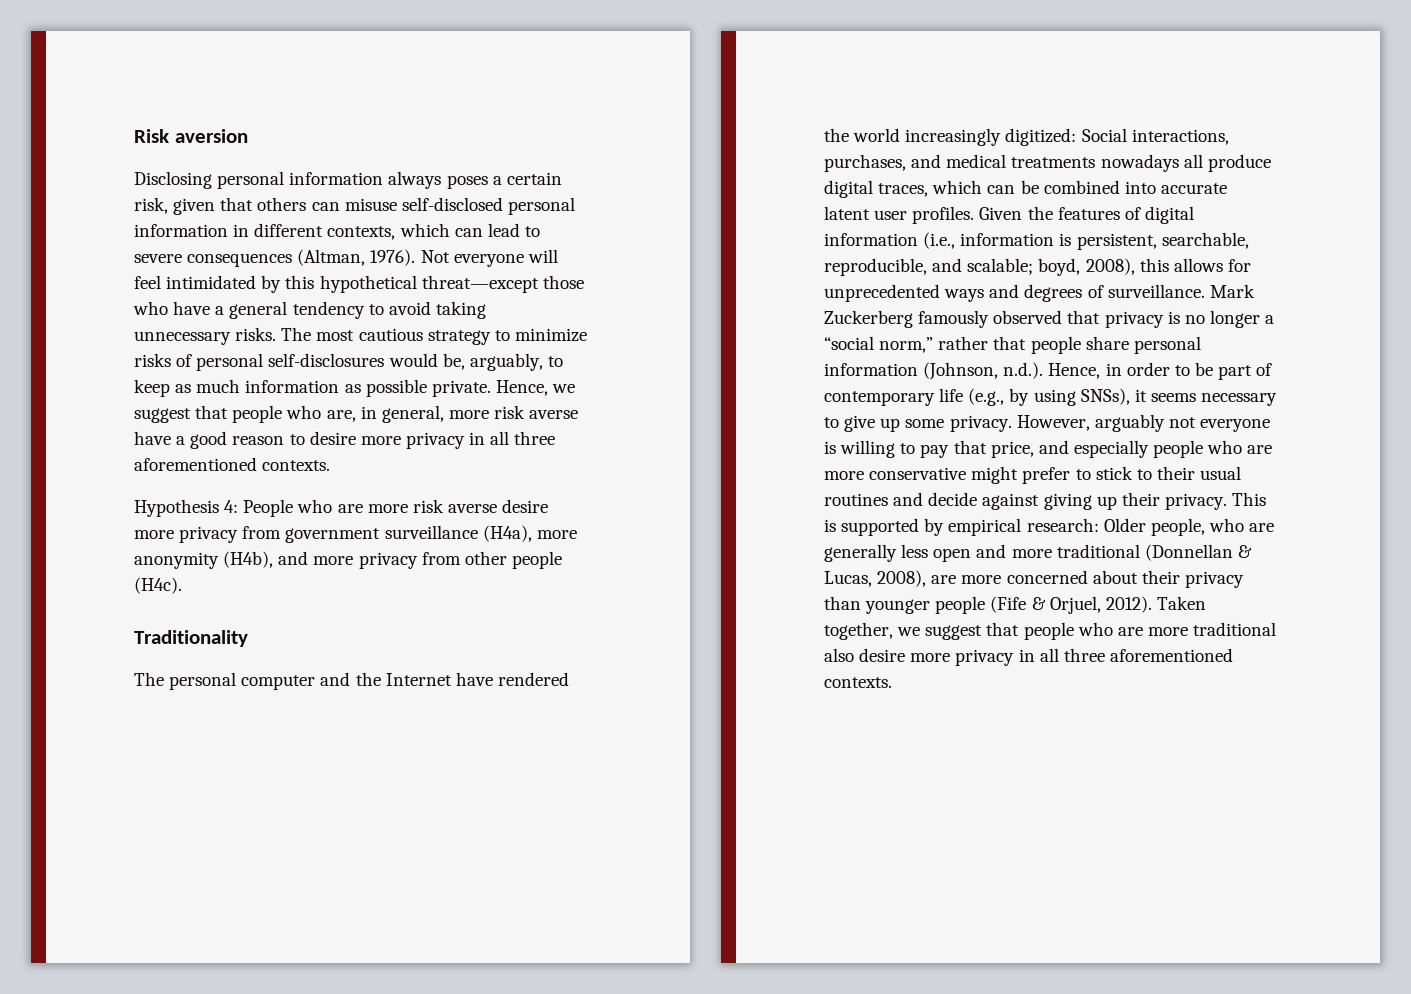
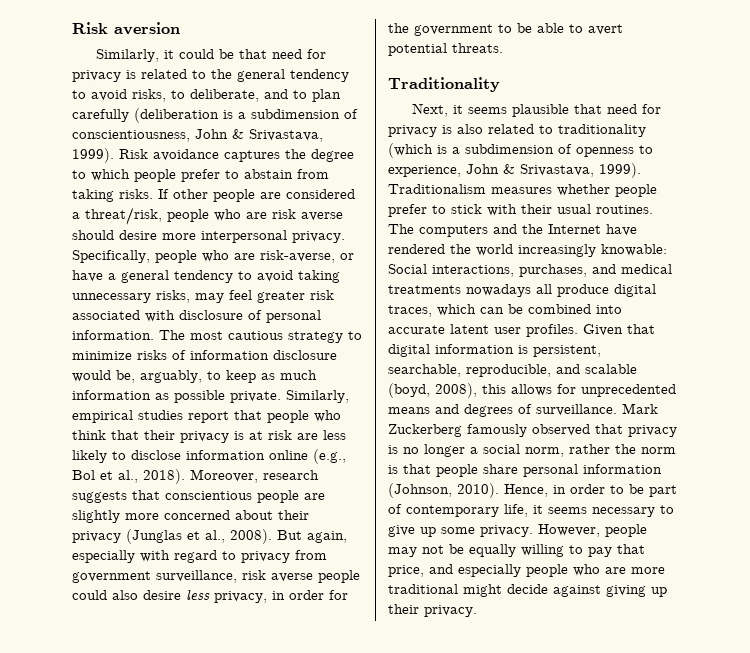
[134,171,562,189] [134,197,575,215] [134,223,540,240] [134,249,558,267] [134,275,584,293] [133,301,168,315] Disclosing personal information always poses a certain risk, given that others can misuse self-disclosed personal information in different contexts, which can lead to severe consequences (Altman, 1976). Not everyone will feel intimidated by this hypothetical threat—except those who -> [95,49,326,62] [72,69,349,82] [72,89,341,102] [72,108,358,123] [72,129,323,142] [72,148,354,163] [72,169,329,182] [72,189,355,202] [72,207,343,225] [72,230,345,243] [72,250,354,263] Similarly, it could be that need for privacy is related to the general tendency to avoid risks, to deliberate, and to plan carefully (deliberation is a subdimension of conscientiousness, John & Srivastava, 1999). Risk avoidance captures the degree to which people prefer to abstain from taking risks. If other people are considered a threat/risk, people who are risk averse should desire more interpersonal privacy. Specifically, people who are risk-averse, or
[235,327,277,341] risks. -> [156,290,334,303] [72,310,321,323] [72,330,154,340] risks, may feel greater risk associated with disclosure of personal information.
[196,353,385,371] personal self-disclosures -> [190,350,337,360] information disclosure
[495,380,576,396] [134,405,579,423] [134,431,556,449] [134,457,331,471] [134,499,549,517] [134,525,577,543] [134,551,562,569] [134,577,182,594] [134,630,248,647] [134,672,316,690] Hence, we suggest that people who are, in general, more risk averse have a good reason to desire more privacy in all three aforementioned contexts. // Hypothesis 4: People who are more risk averse desire more privacy from government surveillance (H4a), more anonymity (H4b), and more privacy from other people (H4c). // Traditionality // The personal computer -> [286,390,349,403] [72,410,341,423] [72,430,346,443] [72,449,346,464] [72,469,319,484] [72,490,325,503] [72,510,309,523] [72,529,347,544] [72,550,327,563] [72,570,360,583] [72,589,348,603] [388,23,623,36] [388,43,503,56] [388,77,500,92] [411,103,661,117] [388,124,646,137] [388,143,653,158] [388,163,641,178] [388,184,657,197] [388,204,653,217] [388,224,488,237] Similarly, empirical studies report that people who think that their privacy is at risk are less likely to disclose information online (e.g., Bol et al., 2018). Moreover, research suggests that conscientious people are slightly more concerned about their privacy (Junglas et al., 2008). But again, especially with regard to privacy from government surveillance, risk averse people could also desire less privacy, in order for the government to be able to avert potential threats. // Traditionality // Next, it seems plausible that need for privacy is also related to traditionality (which is a subdimension of openness to experience, John & Srivastava, 1999). Traditionalism measures whether people prefer to stick with their usual routines. The computers
[1005,128,1077,146] digitized: -> [601,244,667,256] knowable:
[1027,206,1194,224] [824,232,956,249] the features of digital information (i.e., -> [627,324,655,334] [388,344,430,357] that digital
[967,258,1081,276] scalable; boyd, -> [585,364,637,374] [388,383,430,398] scalable (boyd,
[944,289,985,302] ways -> [388,407,430,414] means
[824,336,989,353] “social norm,” rather -> [483,444,676,457] [388,465,398,474] social norm, rather the norm is
[1003,362,1044,379] n.d.). -> [457,483,499,498] 2010).
[939,388,1130,406] life (e.g., by using SNSs), -> [504,504,528,517] life,
[1094,414,1271,432] [824,441,836,454] arguably not everyone is -> [605,524,647,537] [388,544,516,557] people may not be equally
[869,466,1242,484] [824,492,924,506] conservative might prefer to stick to their usual routines and -> [388,584,502,597] traditional might
[1232,492,1267,506] [824,518,1275,536] [824,544,1252,562] [824,570,1244,588] [824,596,1206,614] [824,622,1277,640] [824,648,1233,666] [824,677,892,688] This is supported by empirical research: Older people, who are generally less open and more traditional (Donnellan & Lucas, 2008), are more concerned about their privacy than younger people (Fife & Orjuel, 2012). Taken together, we suggest that people who are more traditional also desire more privacy in all three aforementioned contexts. -> (477, 611) none

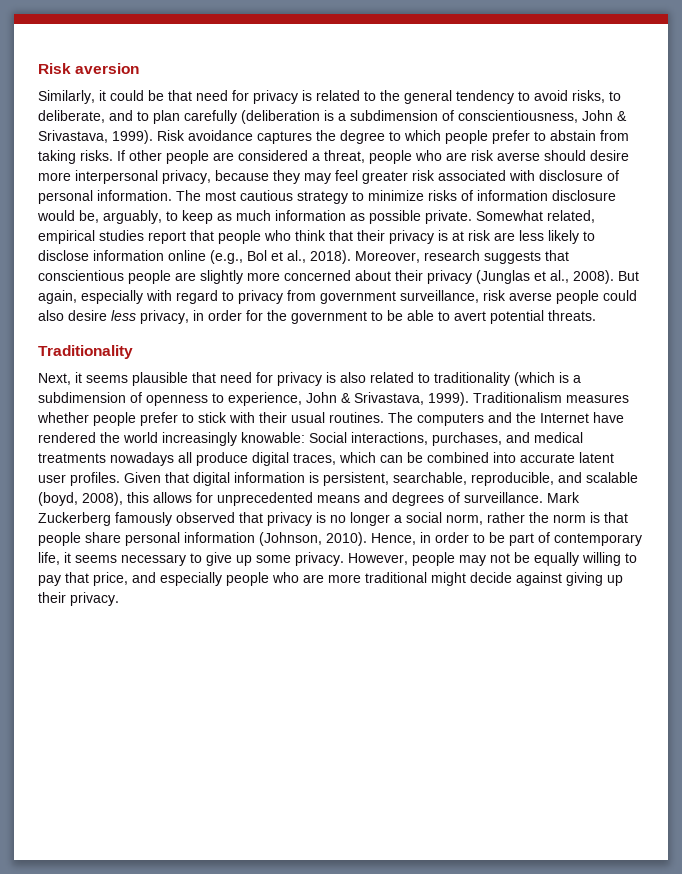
[85,207,162,225] threat/risk, -> [324,150,365,163] threat,
[292,231,345,243] [72,250,354,263] [72,270,340,283] [72,290,190,303] privacy. Specifically, people who are risk-averse, or have a general tendency to avoid taking unnecessary risks, -> [162,170,300,184] privacy, because they
[286,390,349,403] Similarly, -> [476,210,595,223] Somewhat related,

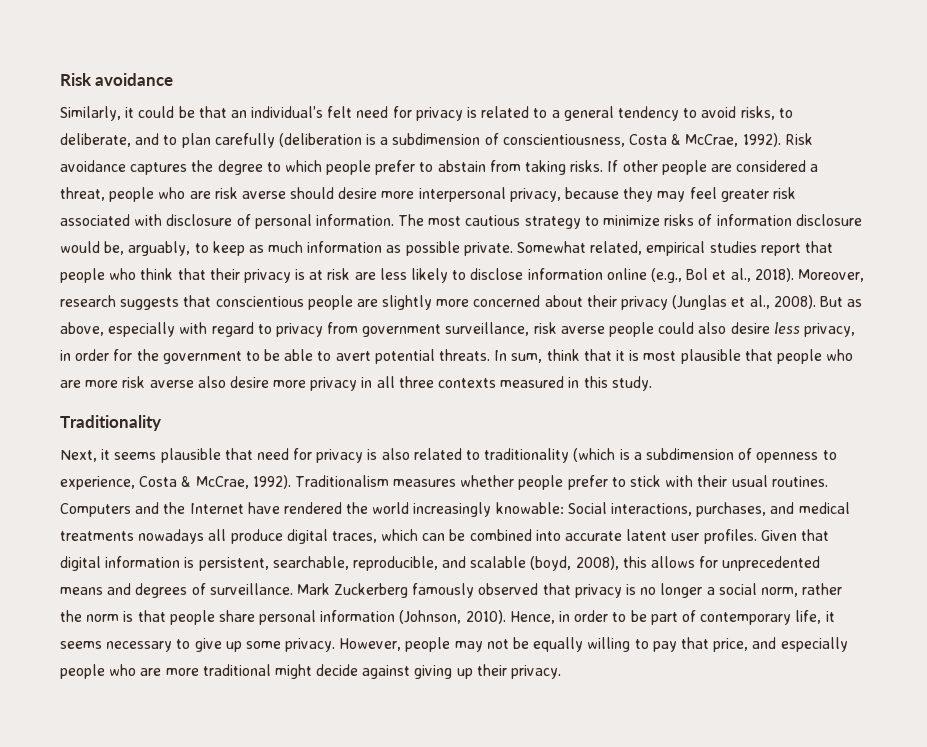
[38,63,140,74] Risk aversion -> [60,73,174,86] Risk avoidance
(192, 95) none -> [230,106,353,118] an individual’s felt
[380,90,400,101] the -> [551,110,560,118] a
[582,110,627,121] [38,130,153,144] John & Srivastava, 1999). -> [629,133,781,147] Costa & McCrae, 1992).
[38,290,77,304] again, -> [847,299,863,307] [60,322,104,336] as above,
(596, 315) none -> [494,349,854,364] [60,376,652,391] In sum, think that it is most plausible that people who are more risk averse also desire more privacy in all three contexts measured in this study.
[306,392,469,406] John & Srivastava, 1999). -> [139,475,291,489] Costa & McCrae, 1992).
[388,412,484,426] The computers -> [60,503,131,517] Computers

